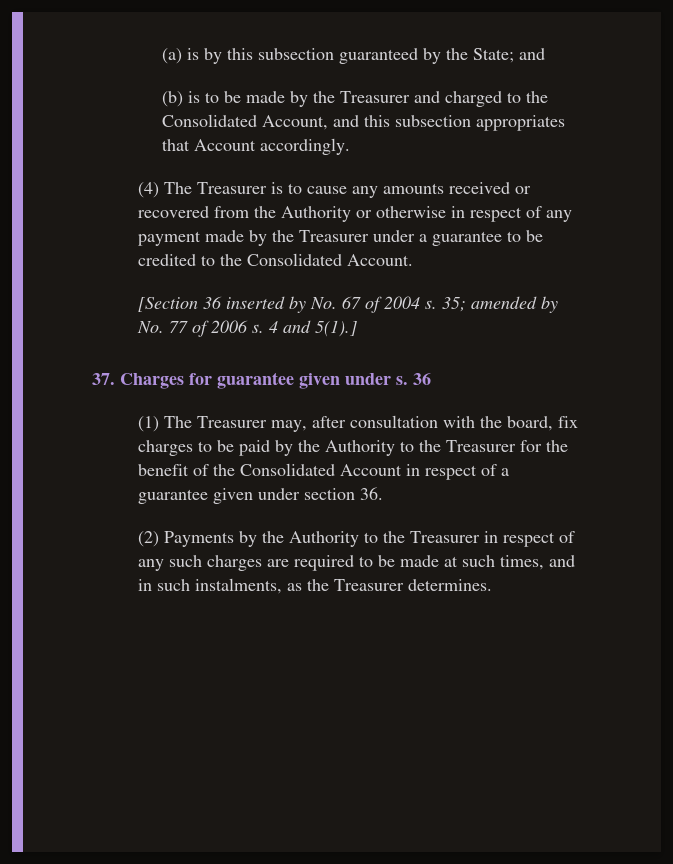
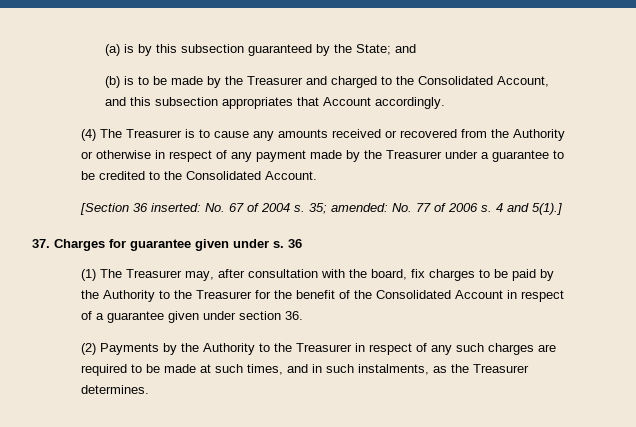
[226,296,307,313] inserted by -> [150,203,201,212] inserted:
[471,296,559,313] amended by -> [330,203,388,212] amended:

